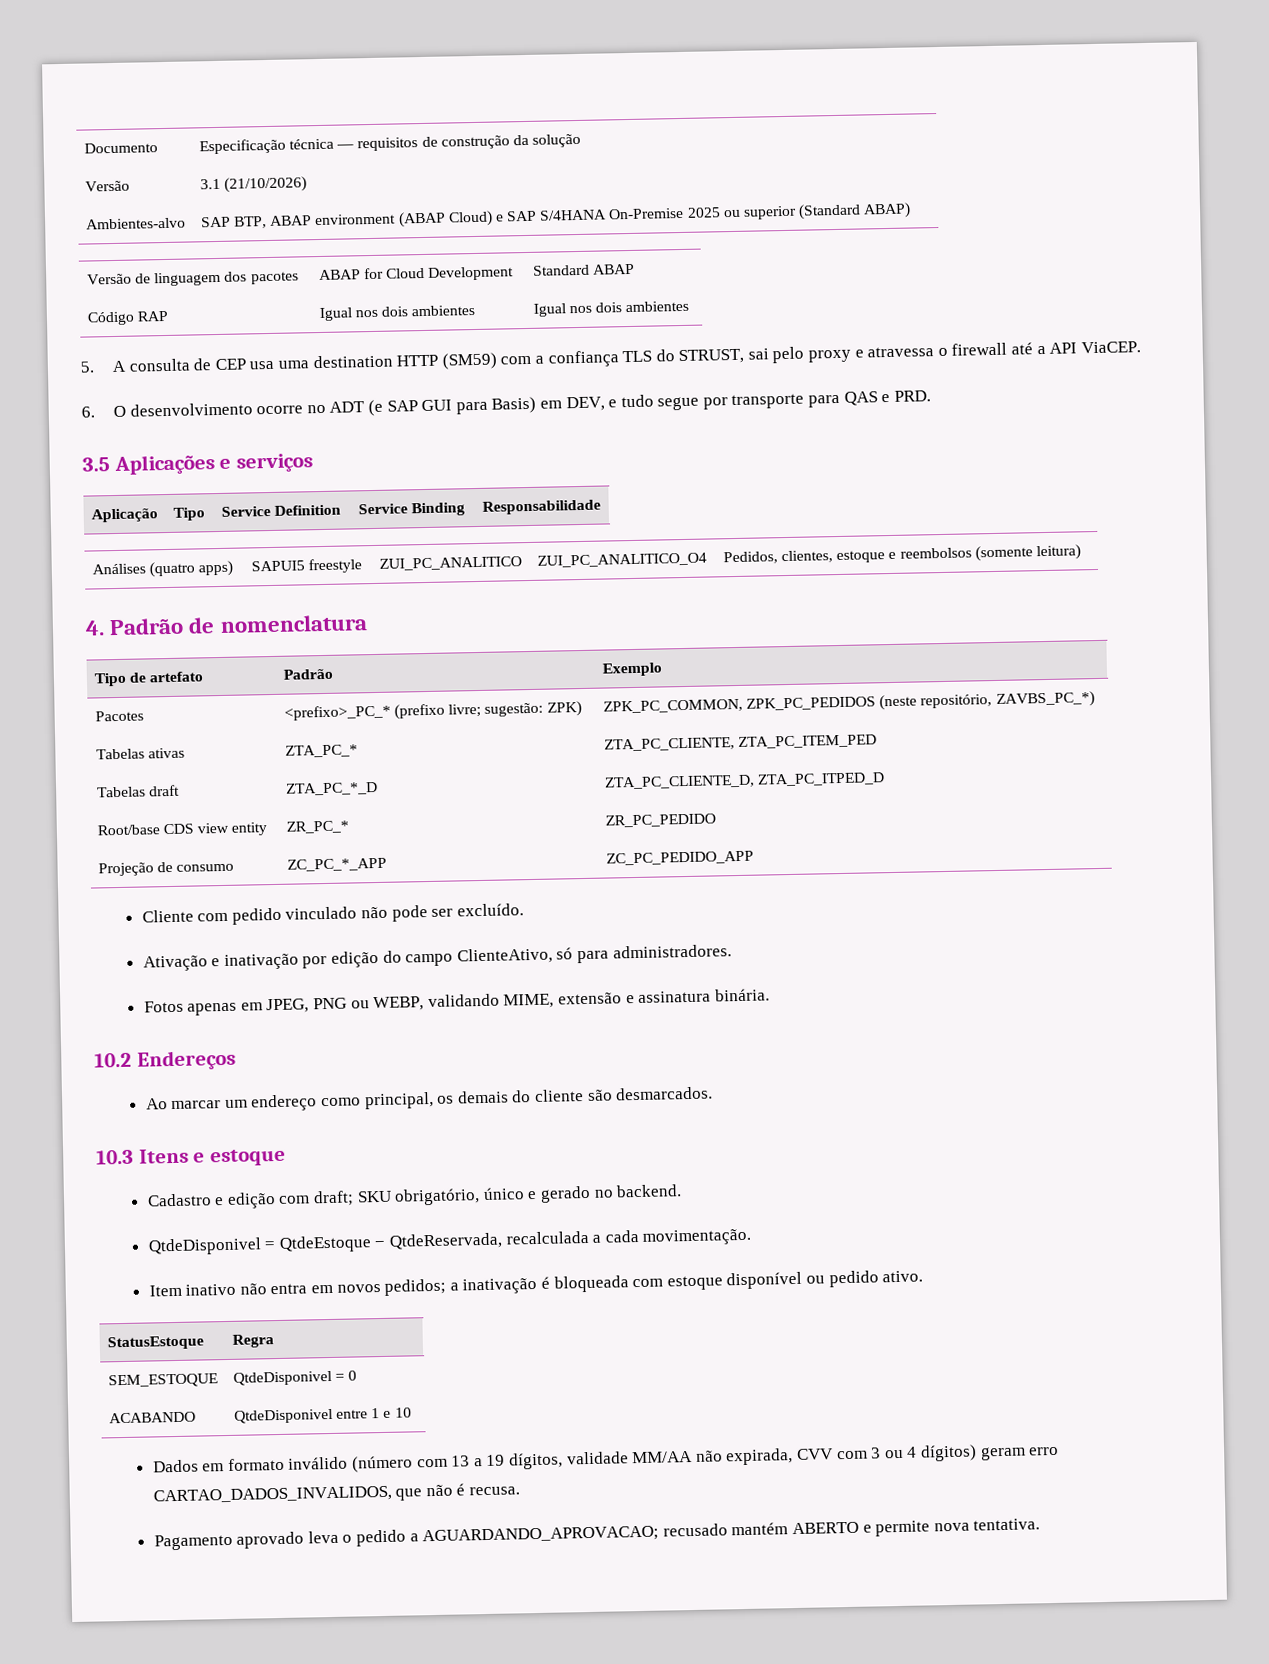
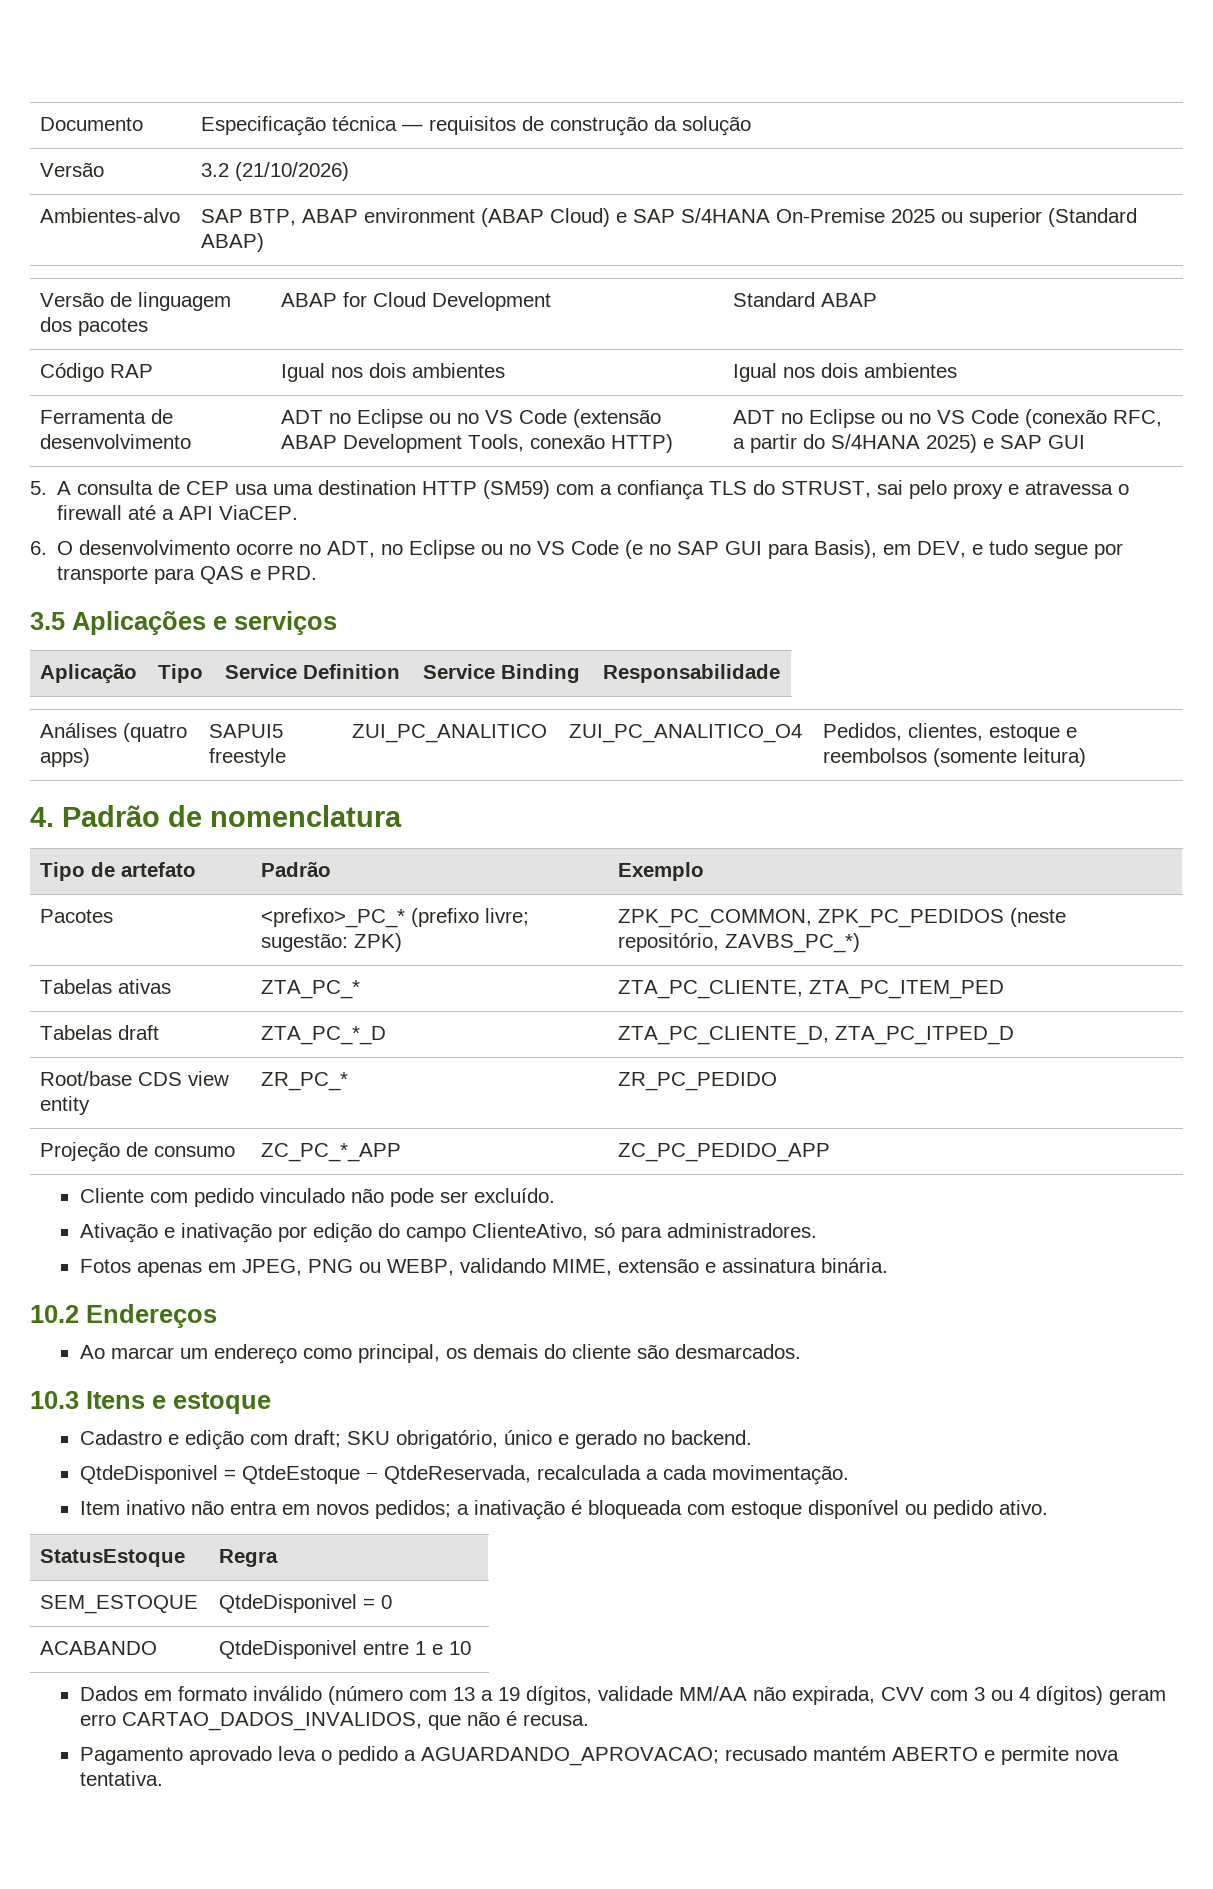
[199,178,221,190] 3.1 -> [201,163,230,177] 3.2
(690, 306) none -> [40,409,174,424] [40,434,192,449] [281,409,662,428] [281,434,674,453] [733,409,1163,428] [733,434,1086,453] // Ferramenta de desenvolvimento | ADT no Eclipse ou no VS Code (extensão ABAP Development Tools, conexão HTTP) | ADT no Eclipse ou no VS Code (conexão RFC, a partir do S/4HANA 2025) e SAP GUI
[329,399,383,417] ADT (e -> [327,540,672,559] ADT, no Eclipse ou no VS Code (e no
[491,396,537,414] Basis) -> [814,540,878,559] Basis),

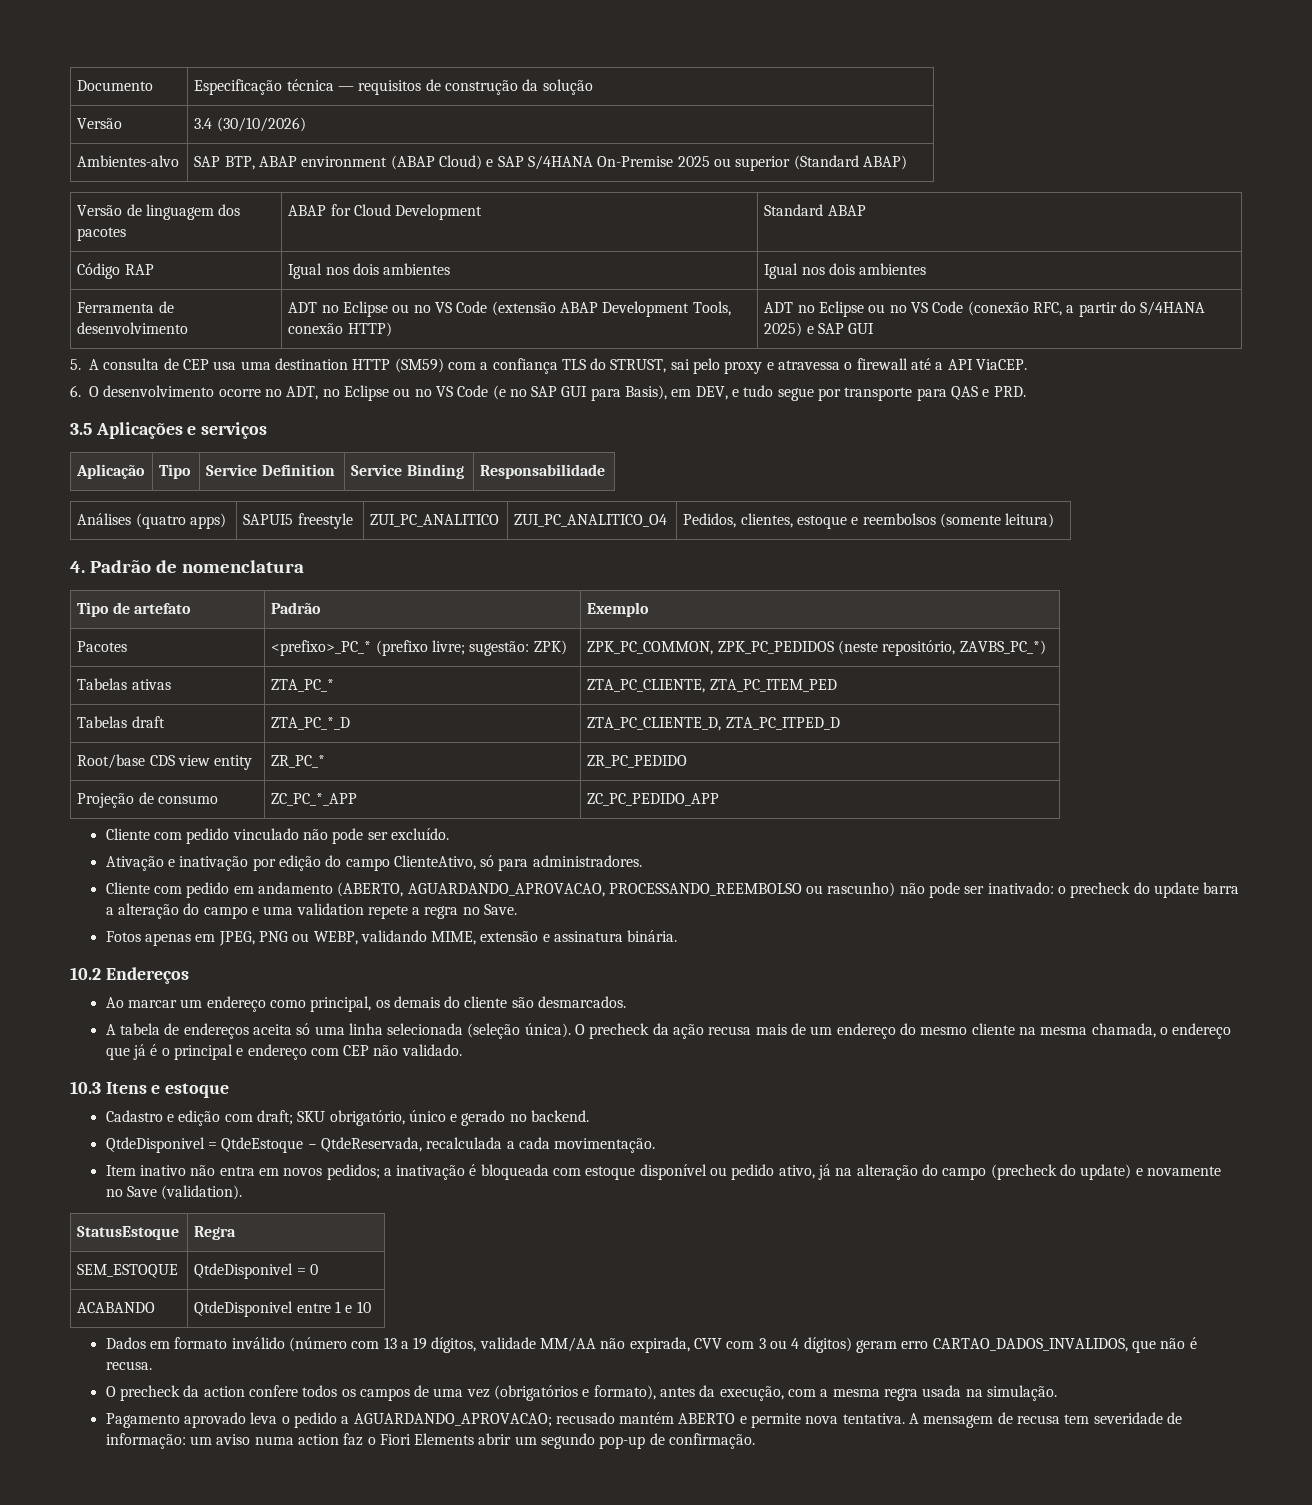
[201,162,350,181] 3.2 (21/10/2026) -> [194,117,306,132] 3.4 (30/10/2026)
(817, 1230) none -> [105,882,1240,898] [105,903,518,919] // Cliente com pedido em andamento (ABERTO, AGUARDANDO_APROVACAO, PROCESSANDO_REEMBOLSO ou rascunho) não pode ser inativado: o precheck do update barra a alteração do campo e uma validation repete a regra no Save.
(801, 1351) none -> [105,1023,1232,1039] [105,1044,462,1060] // A tabela de endereços aceita só uma linha selecionada (seleção única). O precheck da ação recusa mais de um endereço do mesmo cliente na mesma chamada, o endereço que já é o principal e endereço com CEP não validado.
[998,1500,1048,1515] ativo. -> [778,1164,1221,1180] [105,1185,243,1200] ativo, já na alteração do campo (precheck do update) e novamente no Save (validation).
(589, 1720) none -> [105,1385,1057,1401] // O precheck da action confere todos os campos de uma vez (obrigatórios e formato), antes da execução, com a mesma regra usada na simulação.
(163, 1778) none -> [909,1412,1183,1428] [105,1433,756,1449] A mensagem de recusa tem severidade de informação: um aviso numa action faz o Fiori Elements abrir um segundo pop-up de confirmação.

